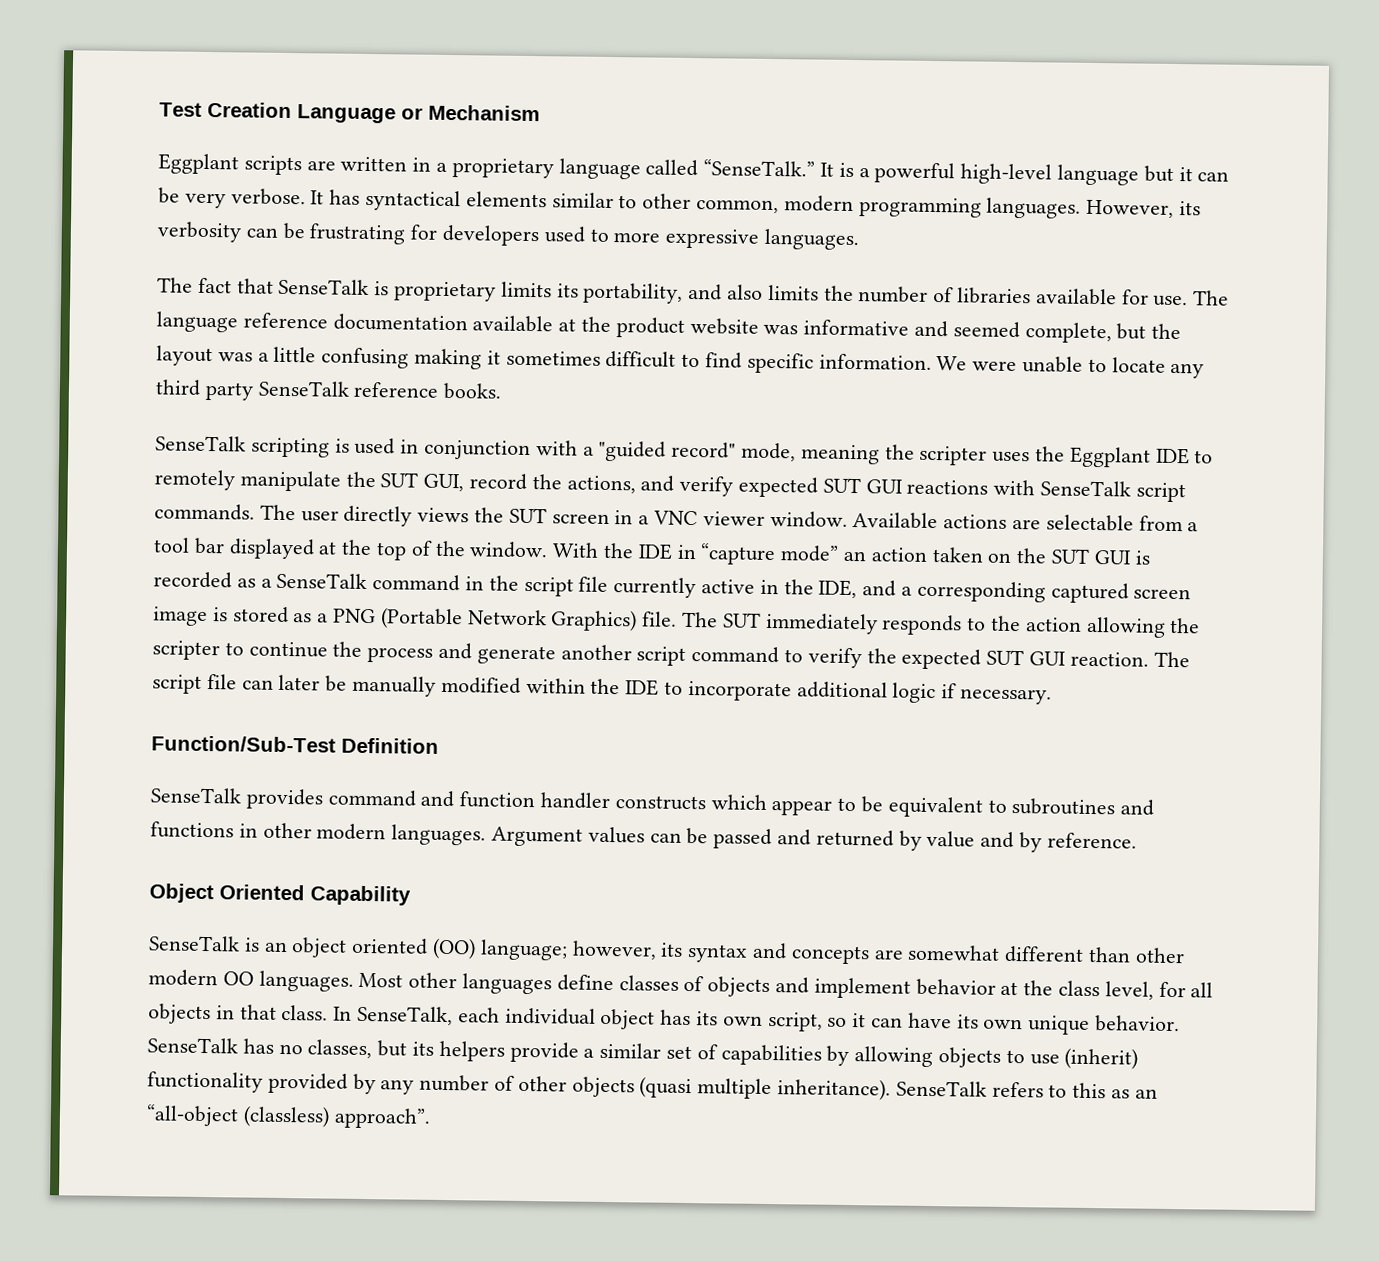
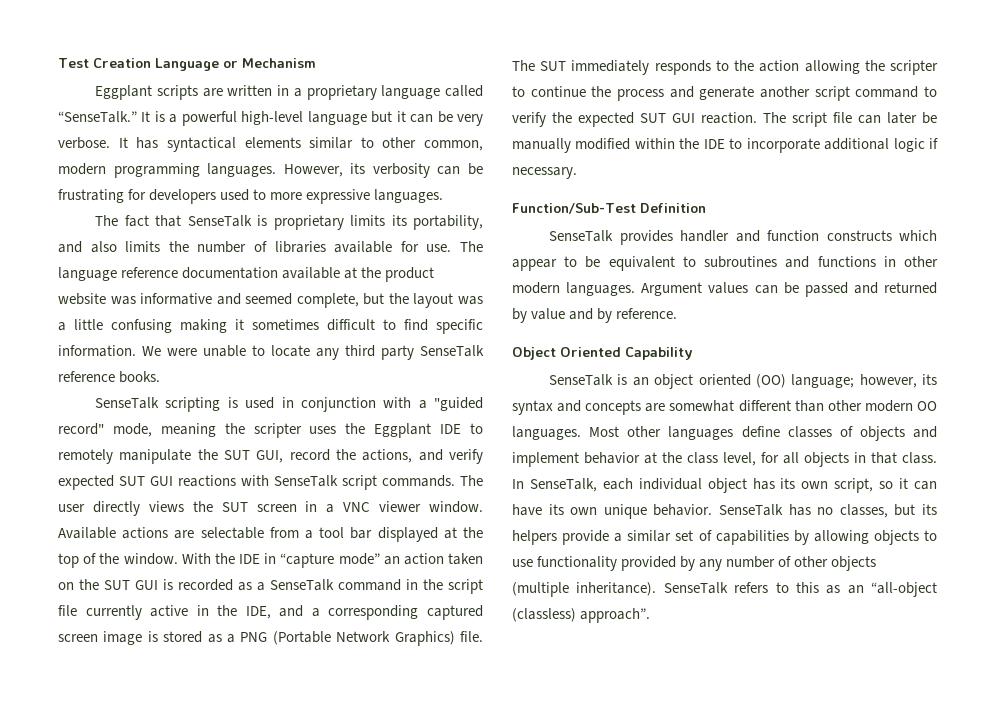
[327,789,416,807] command -> [680,230,730,242] handler
[540,792,611,810] handler -> (820, 235) none
[1064,1047,1139,1070] (inherit) -> (533, 563) none
[639,1076,773,1100] (quasi multiple -> [512,582,569,597] (multiple

